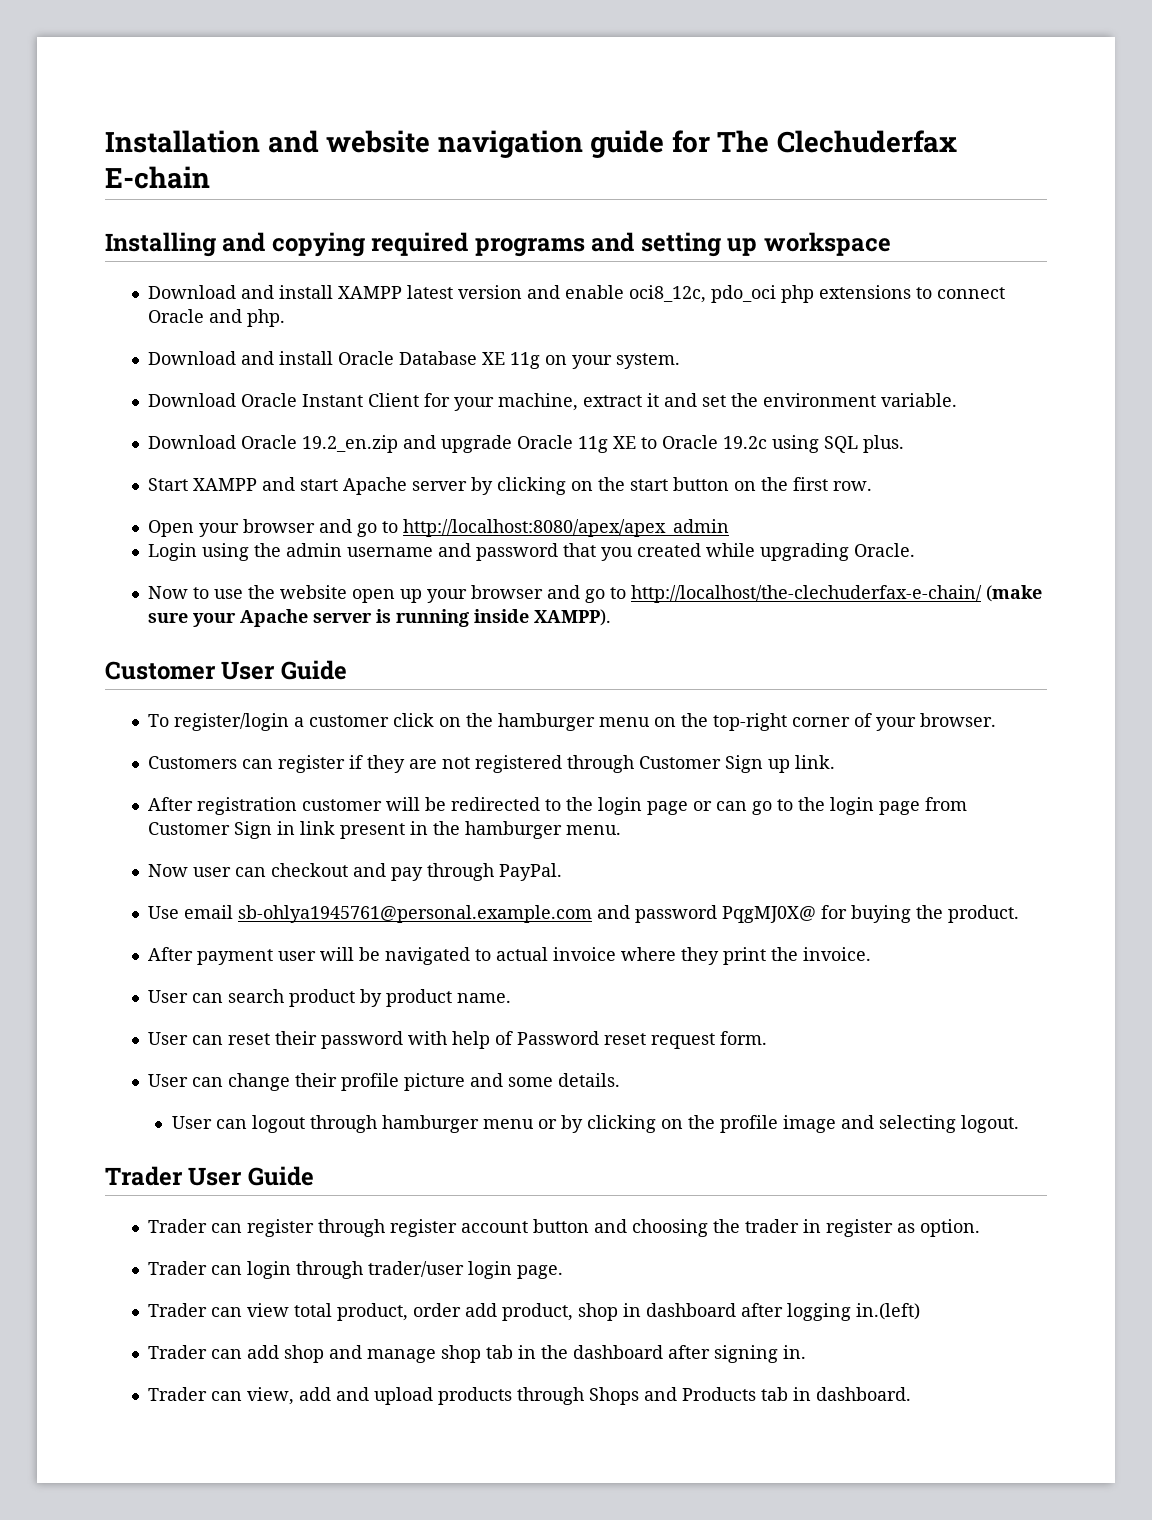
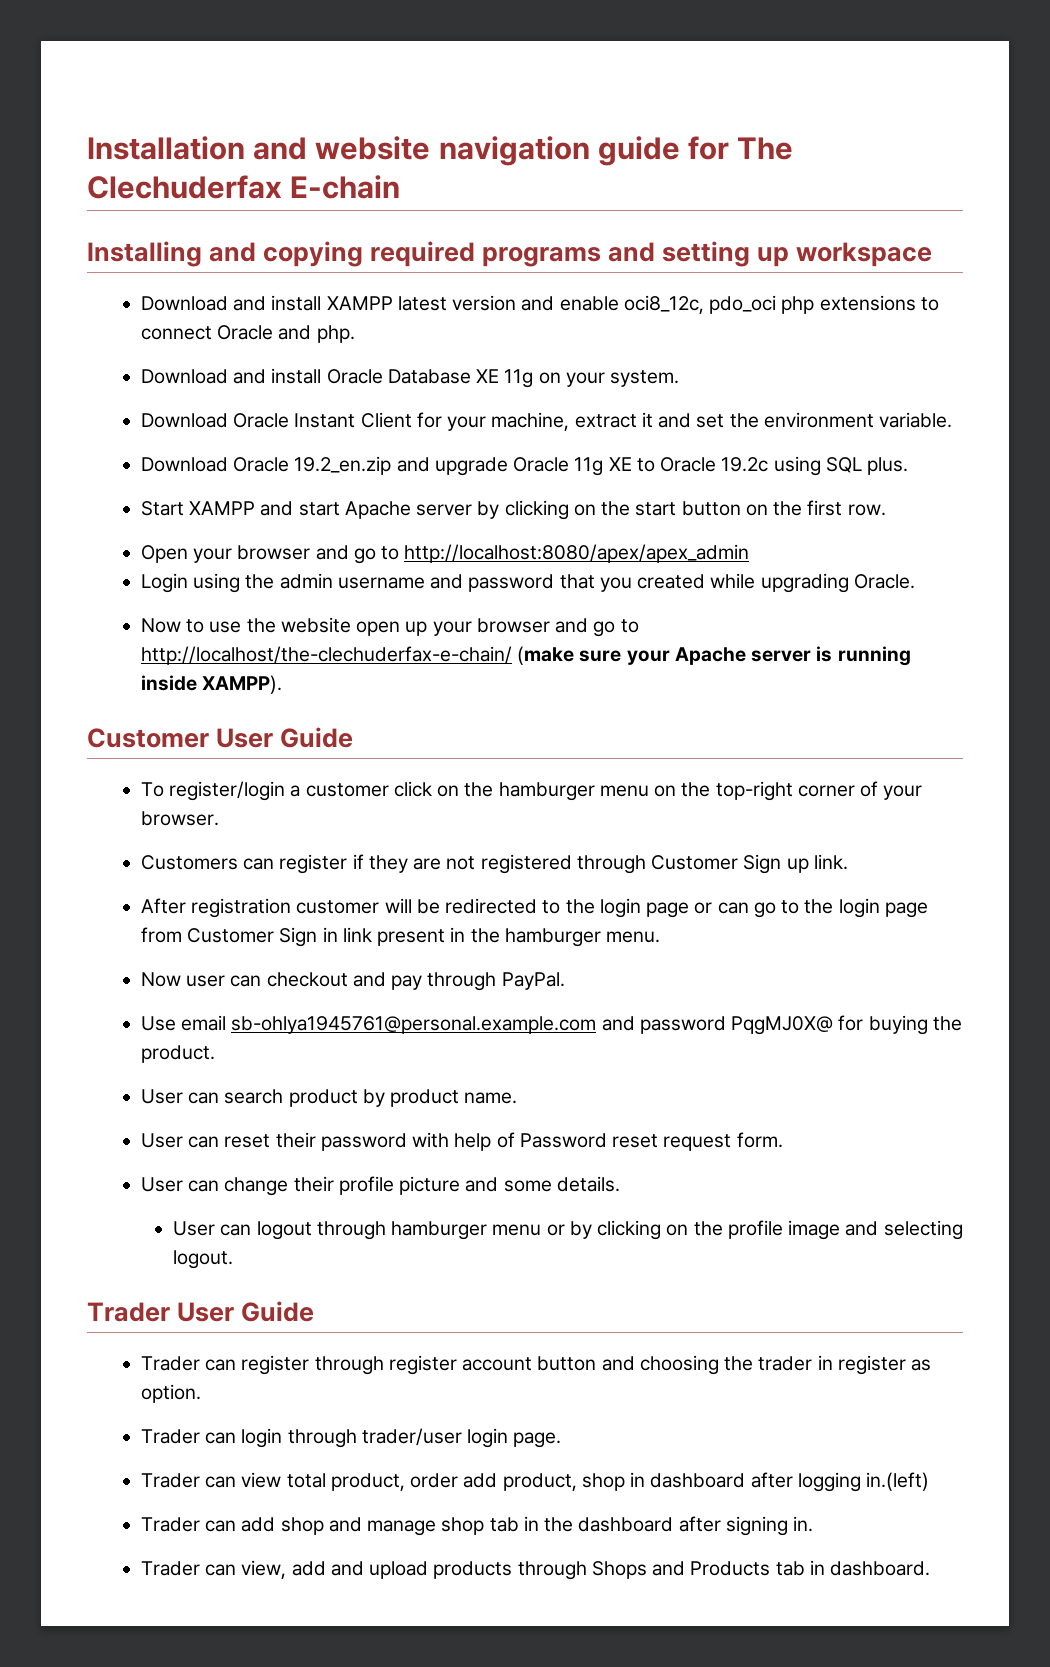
[148,947,872,965] // After payment user will be navigated to actual invoice where they print the invoice. -> (215, 1054) none

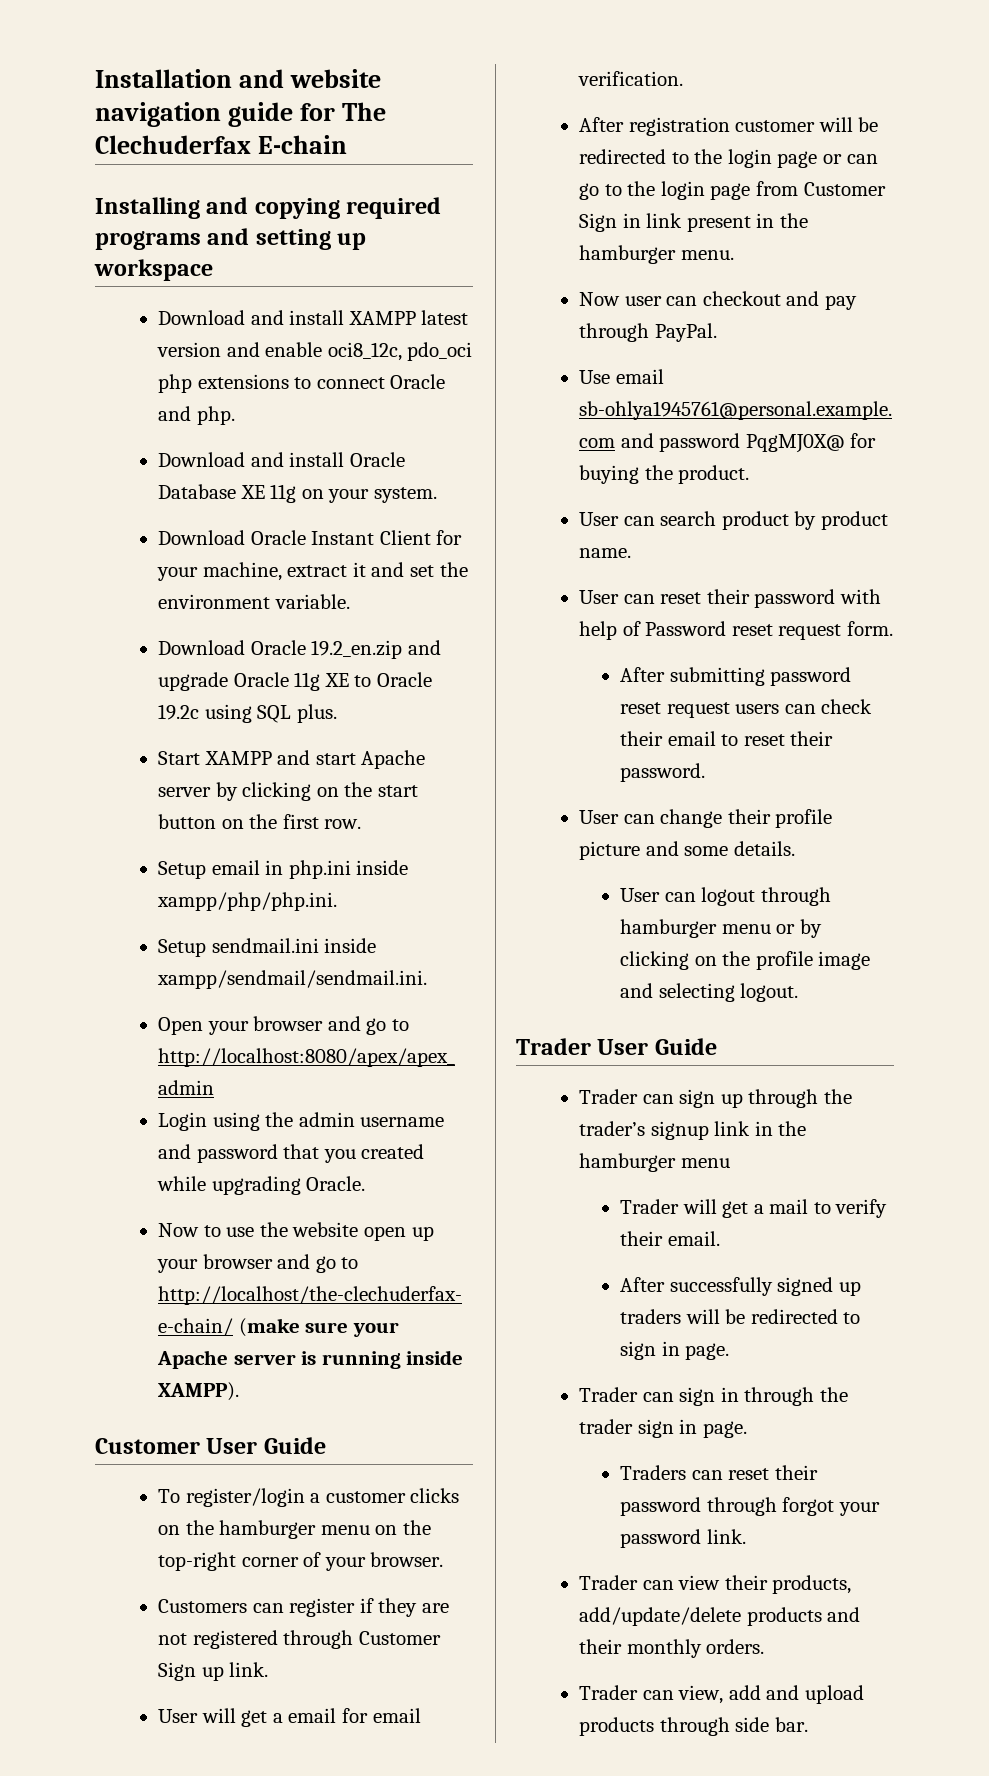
(886, 510) none -> [158,860,409,879] [157,892,338,911] [158,938,377,957] [157,970,428,989] // Setup email in php.ini inside xampp/php/php.ini. // Setup sendmail.ini inside xampp/sendmail/sendmail.ini.
[393,781,432,797] click -> [410,1488,460,1503] clicks
(848, 862) none -> [158,1708,421,1727] [578,71,684,86] // User will get a email for email verification.
(783, 1140) none -> [620,667,852,686] [620,699,873,718] [620,731,834,746] [620,763,706,782] // After submitting password reset request users can check their email to reset their password.
[241,1355,932,1375] [140,1384,201,1403] [140,1428,562,1448] [140,1472,930,1492] [140,1516,814,1536] register through register account button and choosing the trader in register as option. // Trader can login through trader/user login page. // Trader can view total product, order add product, shop in dashboard after logging in.(left) // Trader can add shop and manage shop tab in the dashboard after signing in. -> [679,1089,852,1108] [579,1121,807,1140] [579,1153,730,1172] [620,1199,888,1218] [620,1231,720,1246] [620,1277,861,1296] [620,1309,861,1324] [620,1341,730,1360] [579,1387,848,1406] [579,1419,747,1438] [620,1465,818,1480] [620,1497,880,1516] [620,1529,746,1548] [579,1575,852,1594] [579,1607,861,1626] [579,1639,765,1658] sign up through the trader’s signup link in the hamburger menu // Trader will get a mail to verify their email. // After successfully signed up traders will be redirected to sign in page. // Trader can sign in through the trader sign in page. // Traders can reset their password through forgot your password link. // Trader can view their products, add/update/delete products and their monthly orders.
[591,1560,931,1579] Shops and Products tab in dashboard. -> [735,1717,808,1732] side bar.

